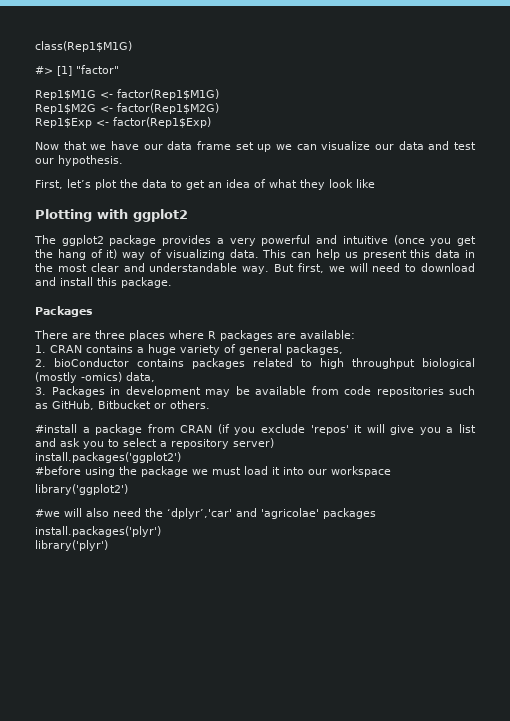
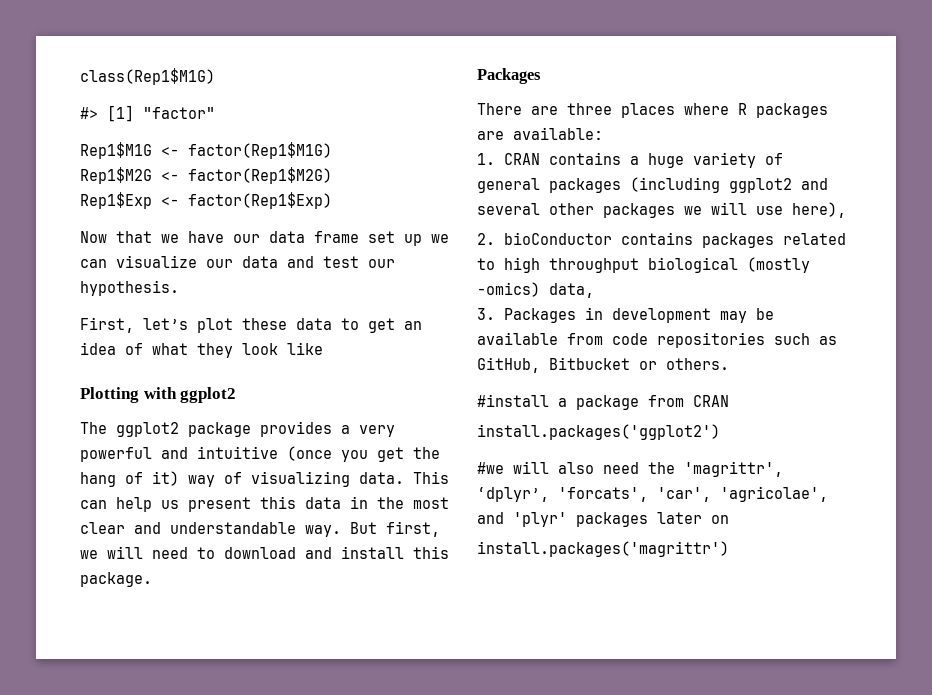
[120,179,138,188] the -> [242,318,287,330] these
[286,344,343,355] packages, -> [549,177,828,193] [477,202,846,218] packages (including ggplot2 and several other packages we will use here),
[217,424,476,435] [35,438,274,449] [35,452,181,463] [35,466,391,477] [35,484,128,495] (if you exclude 'repos' it will give you a list and ask you to select a repository server) // install.packages('ggplot2') // #before using the package we must load it into our workspace // library('ggplot2') -> [477,424,720,440] // install.packages('ggplot2')
[167,508,376,519] [35,526,161,537] [35,540,108,551] ‘dplyr’,'car' and 'agricolae' packages // install.packages('plyr') // library('plyr') -> [684,461,783,477] [477,486,828,502] [477,512,729,527] [477,541,729,557] 'magrittr', ‘dplyr’, 'forcats', 'car', 'agricolae', and 'plyr' packages later on // install.packages('magrittr')

